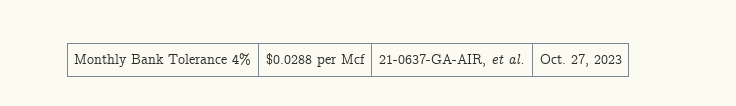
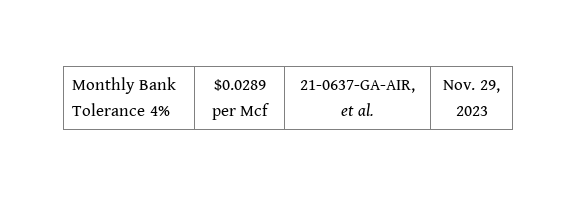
[266,53,312,65] $0.0288 -> [213,79,266,91] $0.0289
[539,54,589,67] Oct. 27, -> [443,80,500,93] Nov. 29,

